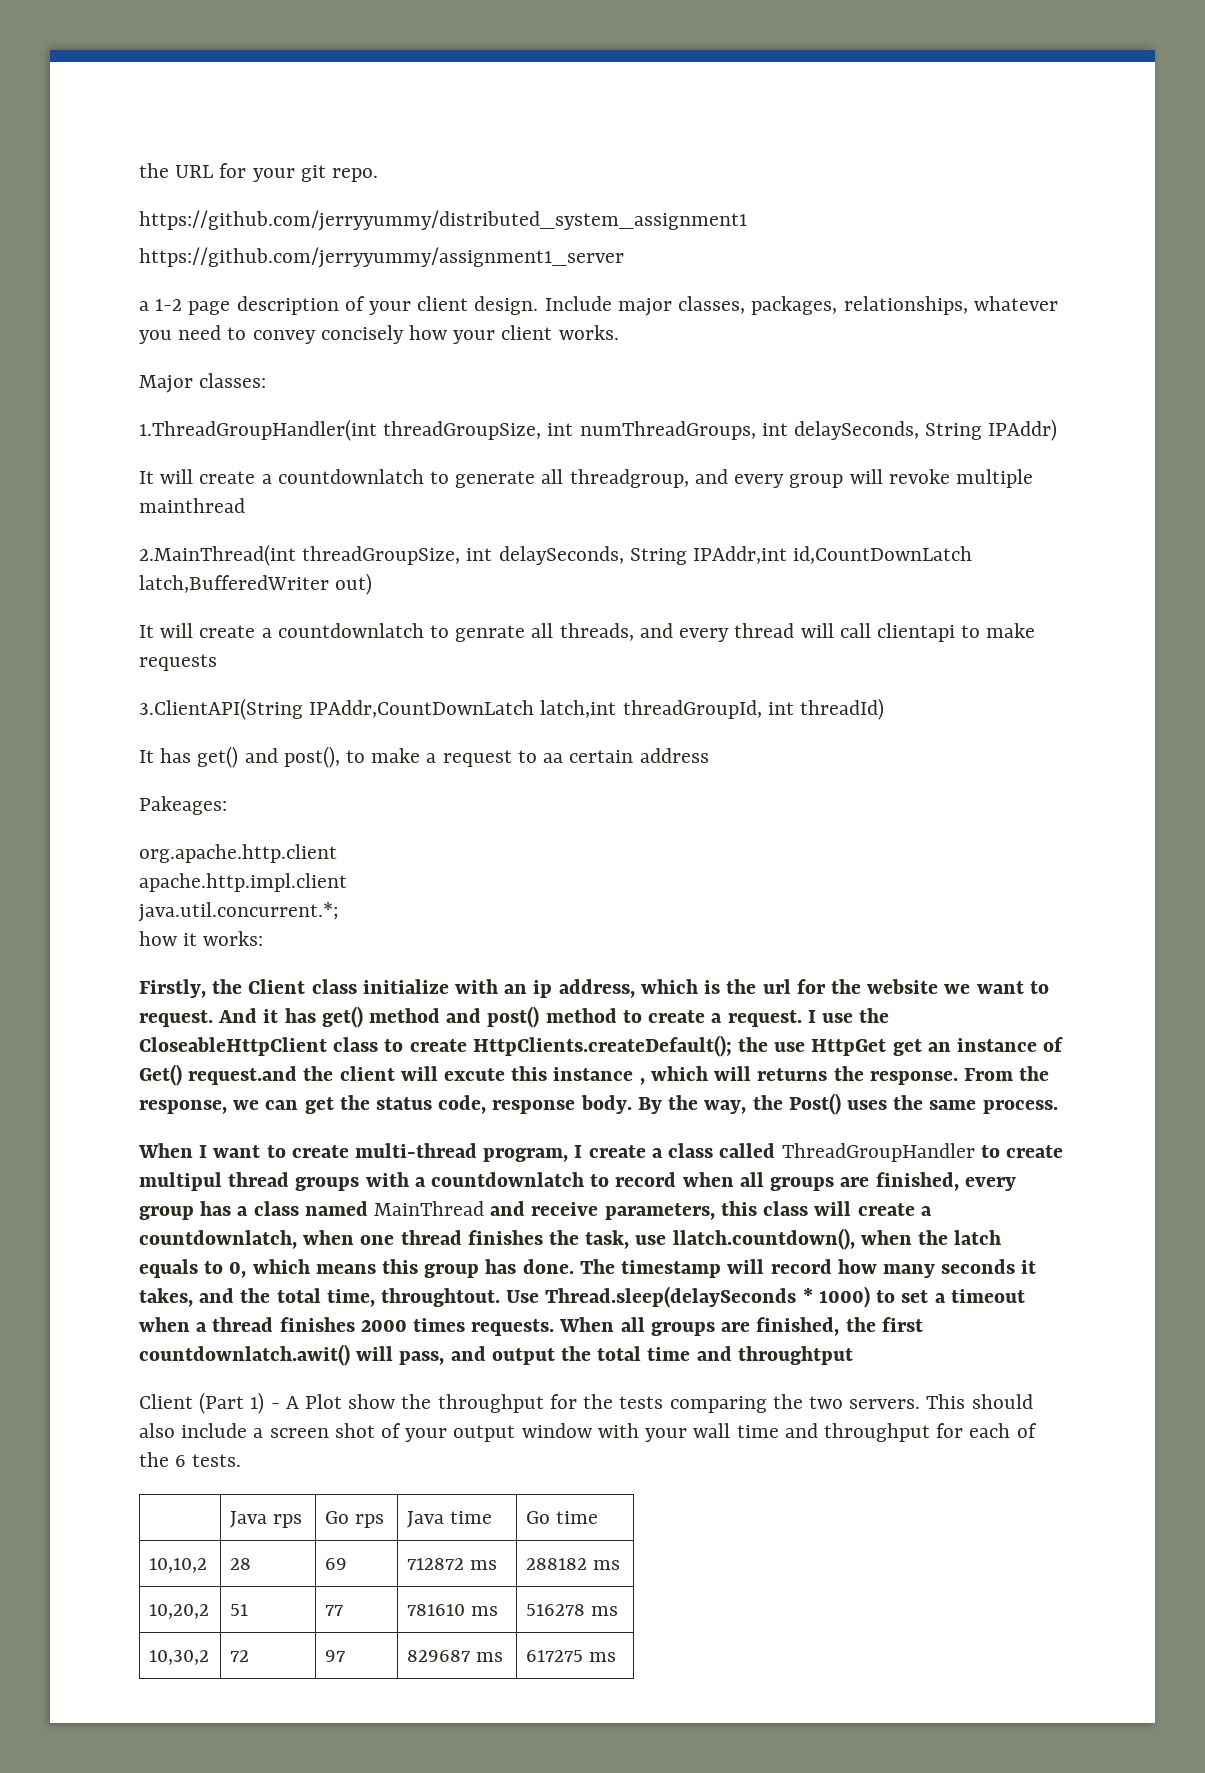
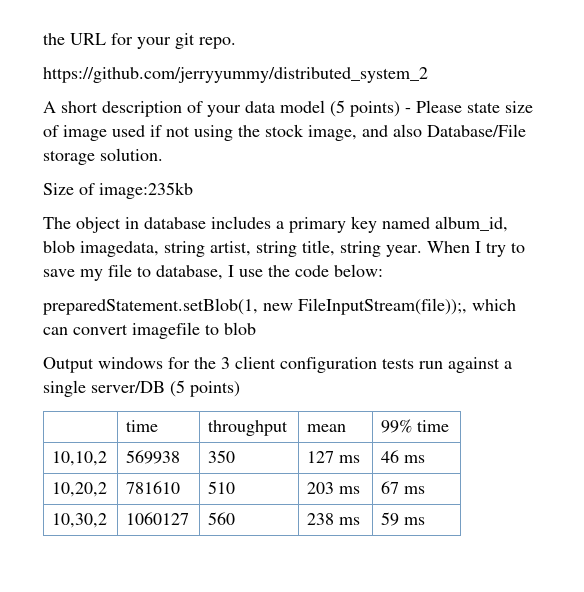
[139,210,747,231] [139,247,624,268] [139,296,1058,316] [139,325,619,344] [139,373,267,393] [139,419,1058,441] [139,469,1033,488] [139,498,245,513] [139,544,973,566] [139,573,373,595] [139,623,1036,642] [139,654,217,671] [139,698,885,720] [139,746,709,768] [139,796,227,815] [139,844,337,863] [139,873,347,892] [138,902,339,922] [139,931,264,946] [139,979,1049,998] [139,1006,890,1028] [139,1035,1064,1057] [139,1064,1050,1086] [139,1093,1058,1115] [138,1143,1063,1162] [139,1172,1016,1191] [139,1201,932,1220] [139,1228,1002,1250] [139,1259,1037,1278] [139,1286,1025,1308] [139,1317,923,1336] [139,1344,853,1366] [139,1392,1033,1414] [139,1423,1037,1442] [139,1452,242,1467] [230,1511,303,1528] [325,1511,385,1528] [407,1511,493,1528] [526,1511,551,1524] https://github.com/jerryyummy/distributed_system_assignment1 // https://github.com/jerryyummy/assignment1_server // a 1-2 page description of your client design. Include major classes, packages, relationships, whatever you need to convey concisely how your client works. // Major classes: // 1.ThreadGroupHandler(int threadGroupSize, int numThreadGroups, int delaySeconds, String IPAddr) // It will create a countdownlatch to generate all threadgroup, and every group will revoke multiple mainthread // 2.MainThread(int threadGroupSize, int delaySeconds, String IPAddr,int id,CountDownLatch latch,BufferedWriter out) // It will create a countdownlatch to genrate all threads, and every thread will call clientapi to make requests // 3.ClientAPI(String IPAddr,CountDownLatch latch,int threadGroupId, int threadId) // It has get() and post(), to make a request to aa certain address // Pakeages: // org.apache.http.client // apache.http.impl.client // java.util.concurrent.*; // how it works: // Firstly, the Client class initialize with an ip address, which is the url for the website we want to request. And it has get() method and post() method to create a request. I use the CloseableHttpClient class to create HttpClients.createDefault(); the use HttpGet get an instance of Get() request.and the client will excute this instance , which will returns the response. From the response, we can get the status code, response body. By the way, the Post() uses the same process. // When I want to create multi-thread program, I create a class called ThreadGroupHandler to create multipul thread groups with a countdownlatch to record when all groups are finished, every group has a class named MainThread and receive parameters, this class will create a countdownlatch, when one thread finishes the task, use llatch.countdown(), when the latch equals to 0, which means this group has done. The timestamp will record how many seconds it takes, and the total time, throughtout. Use Thread.sleep(delaySeconds * 1000) to set a timeout when a thread finishes 2000 times requests. When all groups are finished, the first countdownlatch.awit() will pass, and output the total time and throughtput // Client (Part 1) - A Plot show the throughput for the tests comparing the two servers. This should also include a screen shot of your output window with your wall time and throughput for each of the 6 tests. // | Java rps | Go rps | Java time | Go -> [43,67,428,83] [43,100,533,117] [43,124,526,141] [43,148,163,165] [43,182,193,199] [43,216,508,233] [43,240,525,257] [43,264,383,281] [43,298,516,315] [43,322,256,339] [43,356,512,373] [43,380,240,397] [126,420,159,432] [208,420,289,436] [307,424,347,432] [381,419,413,433] https://github.com/jerryyummy/distributed_system_2 // A short description of your data model (5 points) - Please state size of image used if not using the stock image, and also Database/File storage solution. // Size of image:235kb // The object in database includes a primary key named album_id, blob imagedata, string artist, string title, string year. When I try to save my file to database, I use the code below: // preparedStatement.setBlob(1, new FileInputStream(file));, which can convert imagefile to blob // Output windows for the 3 client configuration tests run against a single server/DB (5 points) // | time | throughput | mean | 99%
[230,1558,252,1570] [325,1558,348,1570] [407,1558,498,1570] [526,1558,588,1570] 28 | 69 | 712872 ms | 288182 -> [126,450,181,464] [208,450,236,463] [307,451,361,463] [381,450,400,463] 569938 | 350 | 127 ms | 46
[230,1604,249,1616] [325,1605,344,1616] [407,1604,499,1616] [526,1604,586,1616] 51 | 77 | 781610 ms | 516278 -> [126,481,181,494] [208,481,236,494] [307,482,361,494] [381,481,400,494] 781610 | 510 | 203 ms | 67
[230,1650,250,1662] [325,1650,346,1662] [407,1650,504,1662] [526,1650,584,1662] 72 | 97 | 829687 ms | 617275 -> [126,512,190,525] [208,512,236,525] [307,513,361,525] [381,512,400,526] 1060127 | 560 | 238 ms | 59

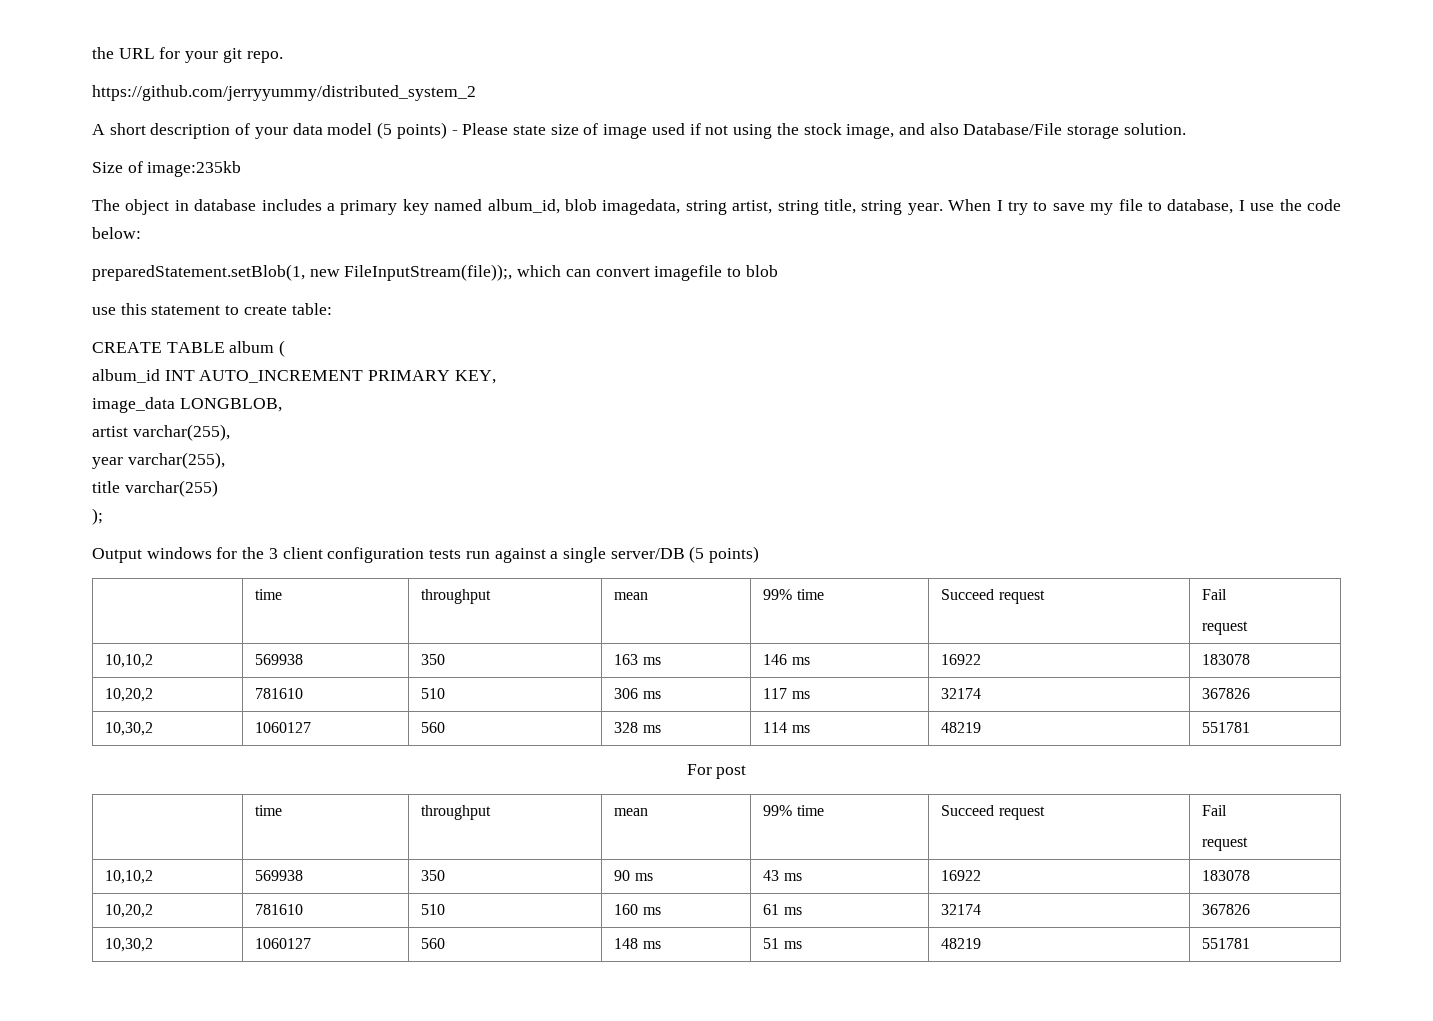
(256, 328) none -> [92,303,332,315] [92,340,286,357] [92,369,496,384] [92,397,282,413] [92,424,230,441] [92,452,225,469] [92,480,218,497] [92,508,103,525] // use this statement to create table: // CREATE TABLE album ( // album_id INT AUTO_INCREMENT PRIMARY KEY, // image_data LONGBLOB, // artist varchar(255), // year varchar(255), // title varchar(255) // );
[52,451,108,466] [126,450,181,464] [208,450,236,463] [307,451,361,463] [381,450,426,463] [52,482,108,497] [126,481,181,494] [208,481,236,494] [307,482,361,494] [381,481,426,494] [52,513,108,528] [126,512,190,525] [208,512,236,525] [307,513,361,525] [381,512,426,526] // 10,10,2 | 569938 | 350 | 127 ms | 46 ms // 10,20,2 | 781610 | 510 | 203 ms | 67 ms // 10,30,2 | 1060127 | 560 | 238 ms | 59 ms -> [941,589,1045,604] [1202,589,1228,600] [1202,621,1249,635] [105,654,154,668] [255,654,304,665] [421,654,446,665] [614,654,661,665] [763,654,810,665] [941,654,982,665] [1202,654,1251,665] [105,688,154,702] [255,688,304,699] [421,688,446,699] [614,688,661,699] [763,688,810,699] [941,688,982,699] [1202,688,1251,699] [105,722,154,736] [255,722,312,733] [421,722,446,733] [614,722,661,733] [763,722,810,733] [941,722,982,733] [1202,722,1251,733] [686,764,747,779] [255,805,283,816] [421,805,492,820] [614,808,649,816] [763,805,824,816] [941,805,1045,820] [1202,805,1228,816] [1202,837,1249,851] [105,870,154,884] [255,870,304,881] [421,870,446,881] [614,870,653,881] [763,870,802,881] [941,870,982,881] [1202,870,1251,881] [105,904,154,918] [255,904,304,915] [421,904,446,915] [614,904,661,915] [763,904,802,915] [941,904,982,915] [1202,904,1251,915] [105,938,154,952] [255,938,312,949] [421,938,446,949] [614,938,661,949] [763,938,802,949] [941,938,982,949] [1202,938,1251,949] | Succeed request | Fail // request // 10,10,2 | 569938 | 350 | 163 ms | 146 ms | 16922 | 183078 // 10,20,2 | 781610 | 510 | 306 ms | 117 ms | 32174 | 367826 // 10,30,2 | 1060127 | 560 | 328 ms | 114 ms | 48219 | 551781 // For post // | time | throughput | mean | 99% time | Succeed request | Fail // request // 10,10,2 | 569938 | 350 | 90 ms | 43 ms | 16922 | 183078 // 10,20,2 | 781610 | 510 | 160 ms | 61 ms | 32174 | 367826 // 10,30,2 | 1060127 | 560 | 148 ms | 51 ms | 48219 | 551781

